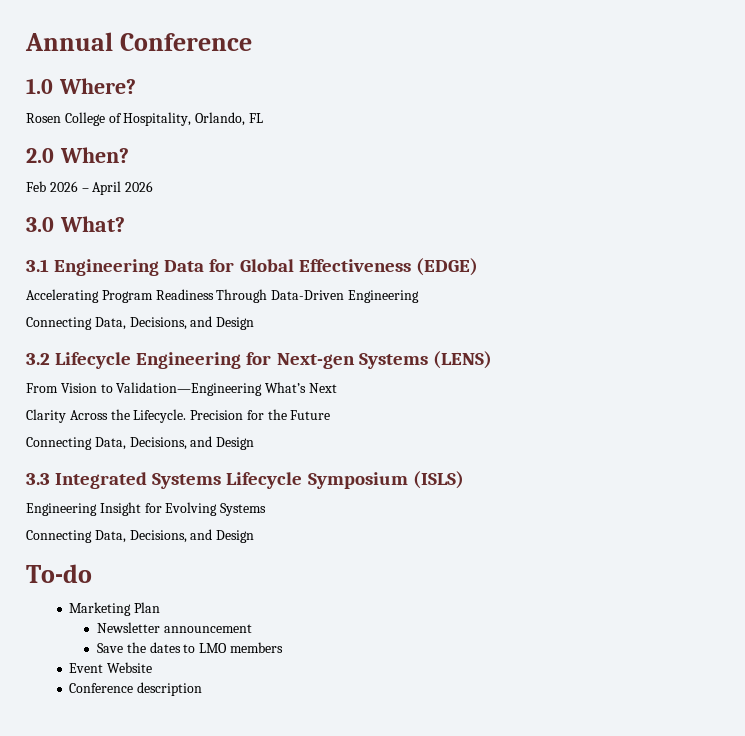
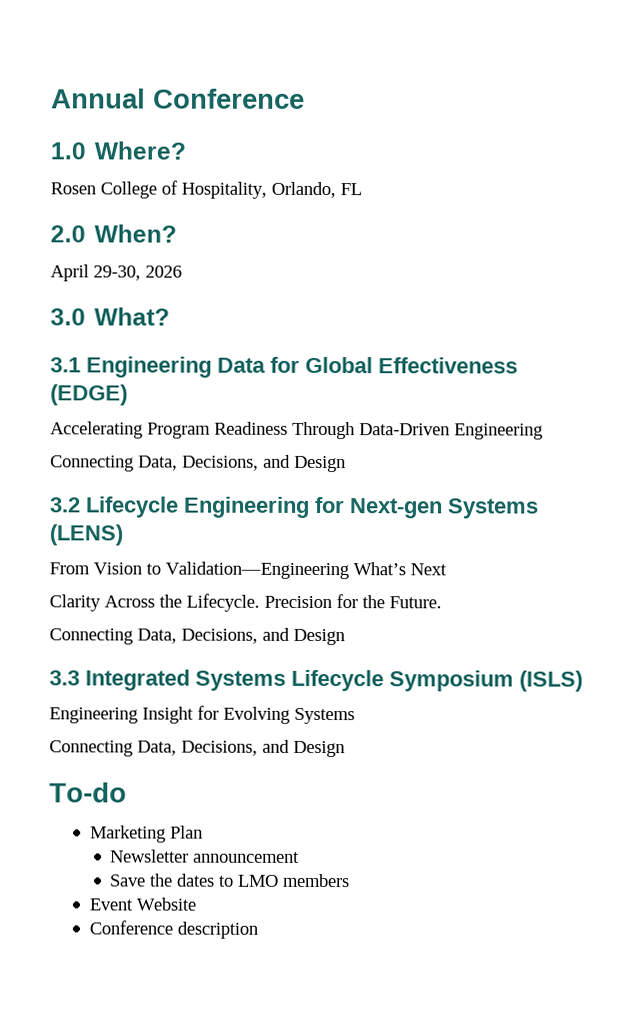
[26,181,122,195] Feb 2026 – April -> [50,264,141,282] April 29-30,
[290,410,331,420] Future -> [389,596,442,609] Future.

